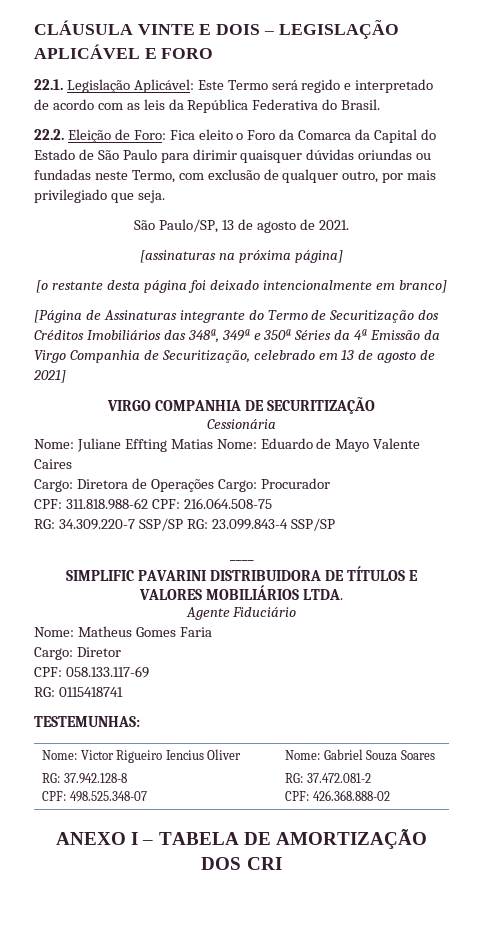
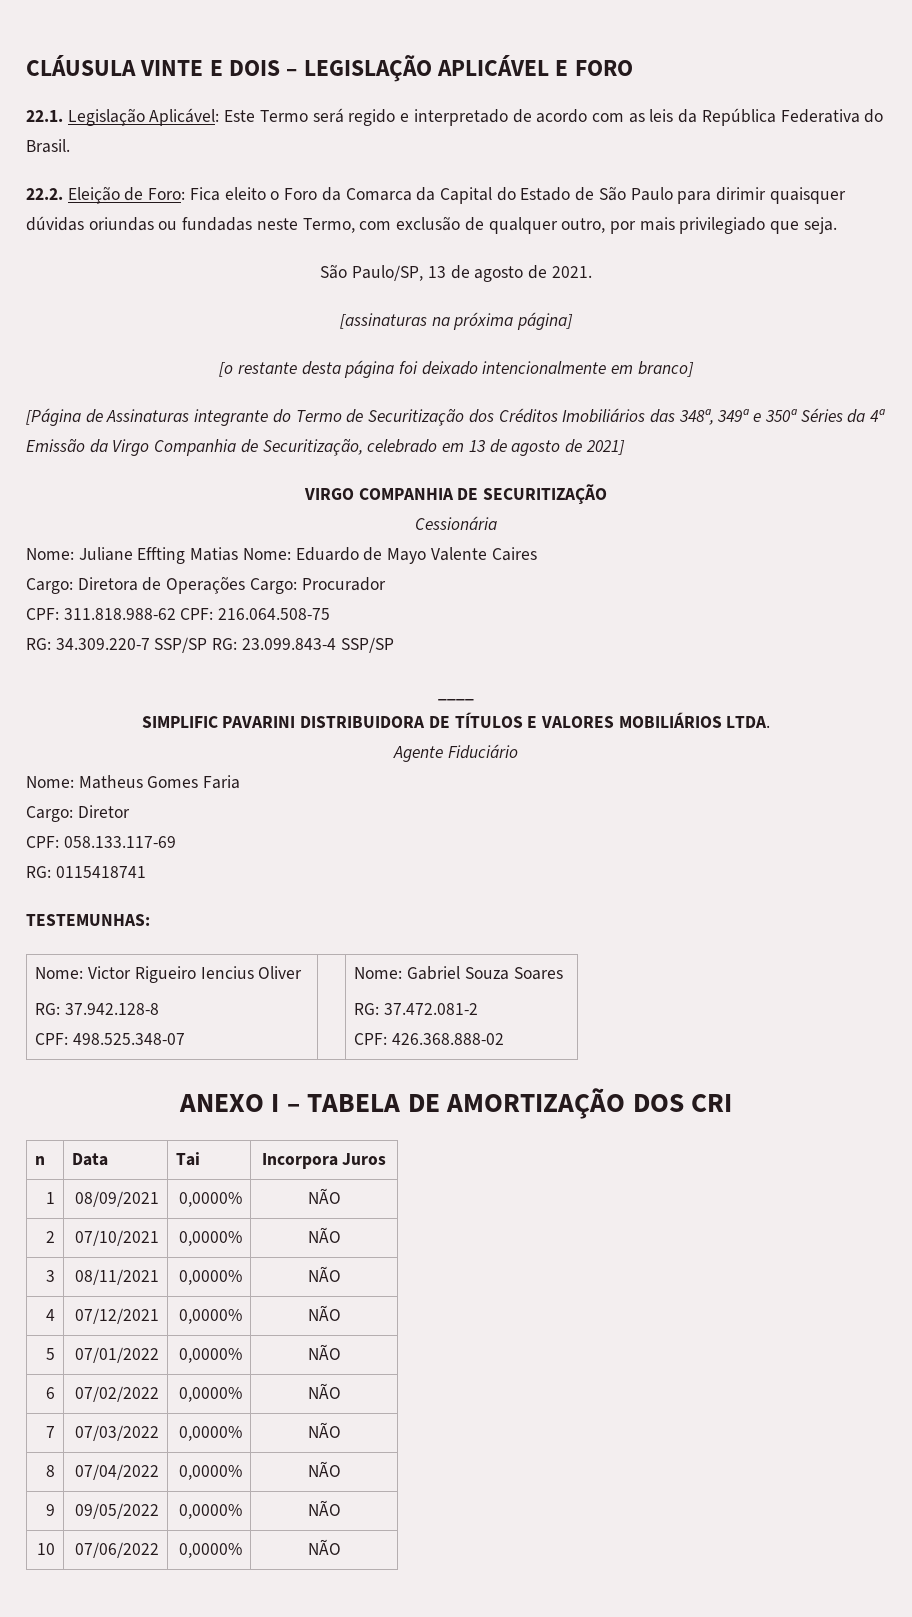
(282, 863) none -> [35,1156,46,1165] [72,1153,109,1166] [176,1152,201,1166] [261,1153,387,1169] [45,1192,55,1204] [74,1191,159,1207] [178,1192,242,1207] [307,1188,341,1204] [45,1231,55,1243] [74,1230,159,1246] [178,1231,242,1246] [307,1227,341,1243] [45,1270,55,1282] [74,1269,159,1285] [178,1270,242,1285] [307,1266,341,1282] [45,1309,55,1321] [74,1308,159,1324] [178,1309,242,1324] [307,1305,341,1321] [45,1348,55,1360] [74,1347,159,1363] [178,1348,242,1363] [307,1344,341,1360] [45,1387,55,1399] [74,1386,159,1402] [178,1387,242,1402] [307,1383,341,1399] [45,1426,55,1438] [74,1425,159,1441] [178,1426,242,1441] [307,1422,341,1438] [45,1465,55,1477] [74,1464,159,1480] [178,1465,242,1480] [307,1461,341,1477] [45,1504,55,1516] [74,1503,159,1519] [178,1504,242,1519] [307,1500,341,1516] [36,1543,55,1555] [74,1542,159,1558] [178,1543,242,1558] [307,1539,341,1555] // n | Data | Tai | Incorpora Juros // 1 | 08/09/2021 | 0,0000% | NÃO // 2 | 07/10/2021 | 0,0000% | NÃO // 3 | 08/11/2021 | 0,0000% | NÃO // 4 | 07/12/2021 | 0,0000% | NÃO // 5 | 07/01/2022 | 0,0000% | NÃO // 6 | 07/02/2022 | 0,0000% | NÃO // 7 | 07/03/2022 | 0,0000% | NÃO // 8 | 07/04/2022 | 0,0000% | NÃO // 9 | 09/05/2022 | 0,0000% | NÃO // 10 | 07/06/2022 | 0,0000% | NÃO

